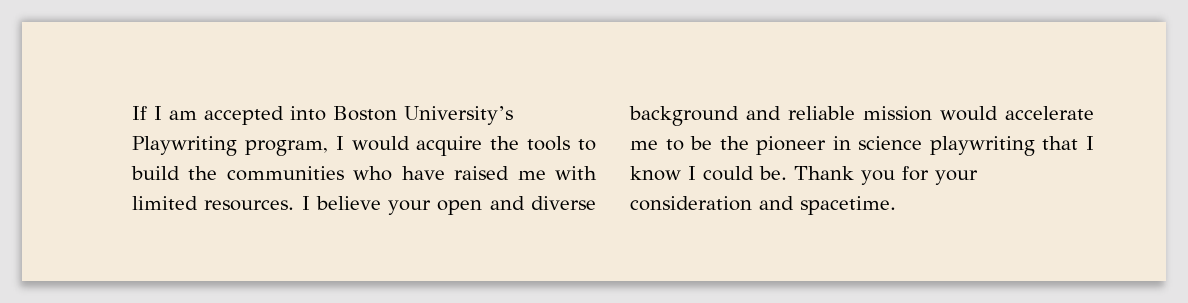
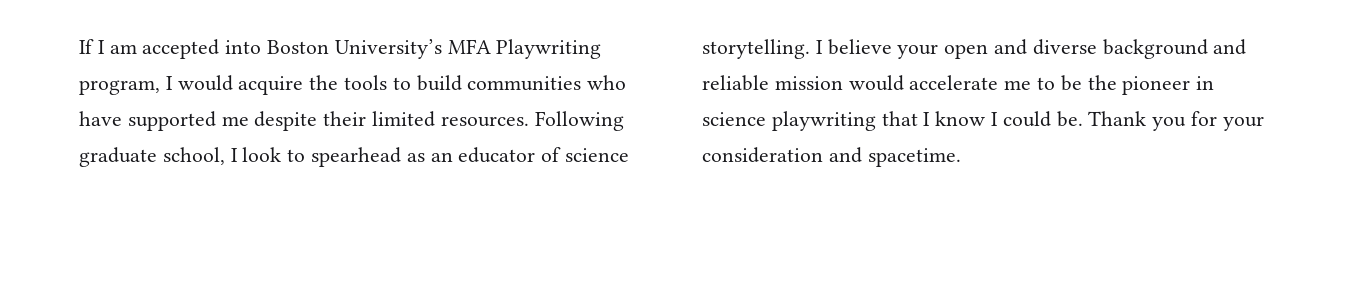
(513, 115) none -> [447,39,491,54] MFA
[188,166,218,180] the -> (462, 83) none
[454,166,597,180] [132,196,295,211] raised me with limited resources. -> [127,111,624,131] [79,147,630,167] [702,39,810,59] supported me despite their limited resources. Following graduate school, I look to spearhead as an educator of science storytelling.

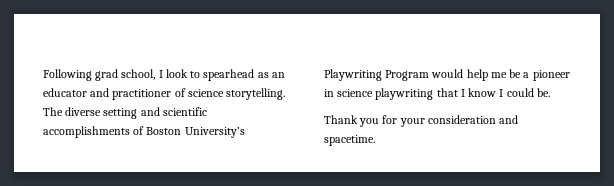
[79,39,602,59] [79,75,627,95] [79,111,624,131] [79,147,157,167] If I am accepted into Boston University’s MFA Playwriting program, I would acquire the tools to build communities who have supported me despite their limited resources. Following graduate -> [43,69,119,81] Following grad
(536, 155) none -> [90,88,172,100] and practitioner
[815,39,1247,59] [702,75,1117,91] I believe your open and diverse background and reliable mission would accelerate me to be the -> [43,107,207,119] [43,126,245,138] [324,69,530,81] The diverse setting and scientific accomplishments of Boston University’s Playwriting Program would help me be a
(1083, 119) none -> (550, 92) //

